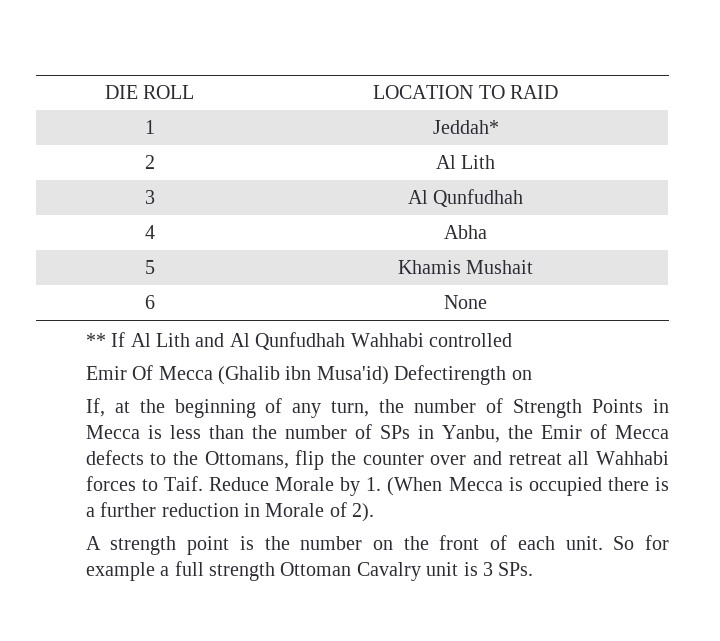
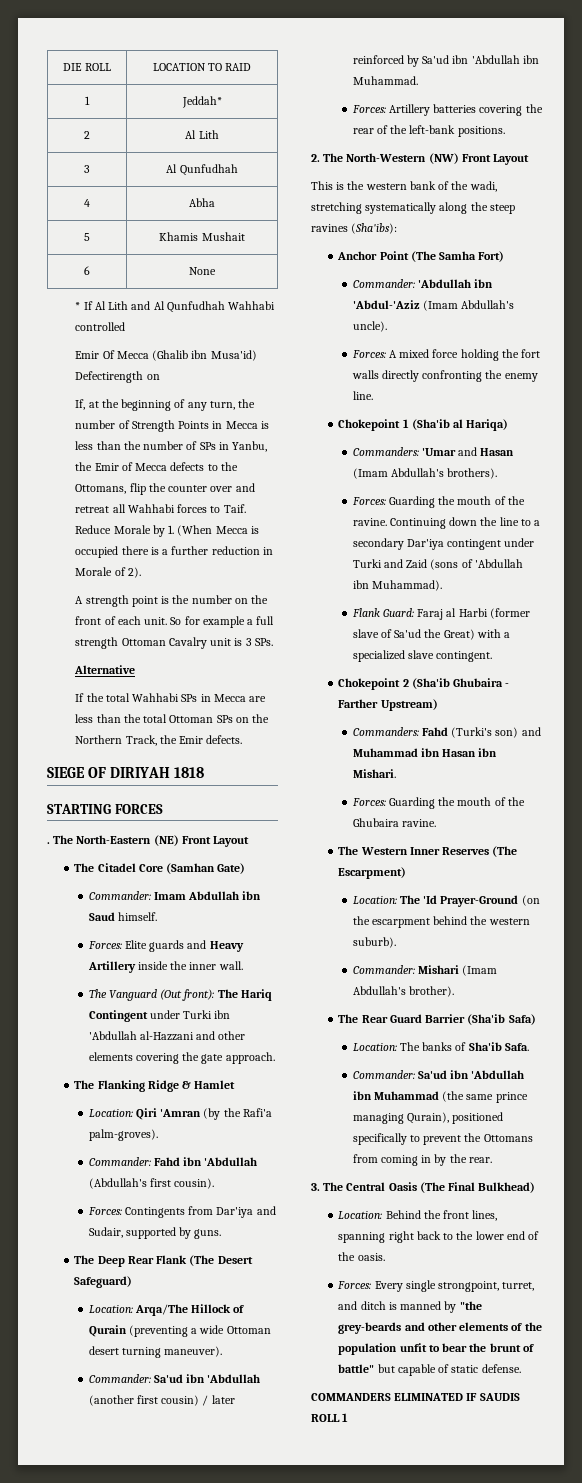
[85,333,106,347] ** -> [75,302,81,310] *
(534, 569) none -> [74,665,136,674] [75,693,267,702] [75,714,270,723] [75,735,243,746] [47,767,205,778] [47,804,163,814] [47,835,250,847] [74,863,246,874] [88,891,262,900] [88,912,157,921] [87,940,244,952] [87,961,243,973] [88,989,272,1001] [88,1010,231,1022] [88,1031,246,1041] [88,1052,275,1064] [74,1080,236,1092] [88,1108,272,1120] [88,1129,158,1141] [88,1157,258,1166] [88,1178,215,1189] [87,1206,276,1218] [88,1227,222,1239] [74,1255,253,1267] [74,1276,133,1288] [88,1304,245,1316] [88,1325,271,1337] [88,1346,223,1358] [88,1374,261,1383] [88,1395,235,1406] [352,55,539,67] [352,76,418,85] [351,104,543,116] [352,125,505,137] [311,153,530,165] [311,181,497,192] [311,202,515,214] [311,223,398,234] [337,251,505,262] [352,279,494,288] [352,300,515,311] [352,321,387,332] [351,349,541,361] [351,370,538,382] [352,391,373,400] [338,419,509,431] [352,447,515,456] [352,468,498,479] [351,496,525,508] [352,517,541,529] [352,538,535,550] [352,559,523,570] [352,580,442,591] [351,608,530,620] [352,629,511,640] [352,650,493,662] [338,678,510,690] [338,699,438,711] [352,727,541,738] [352,748,498,757] [352,769,396,778] [351,797,525,809] [352,818,436,827] [338,846,518,857] [338,867,407,879] [352,895,540,907] [352,916,530,928] [352,937,396,948] [352,965,498,976] [352,986,454,997] [338,1014,536,1025] [352,1042,529,1051] [352,1070,525,1079] [352,1091,528,1103] [352,1112,504,1124] [352,1133,533,1145] [352,1154,492,1166] [311,1182,536,1193] [338,1210,498,1221] [338,1231,540,1243] [338,1252,385,1261] [337,1280,535,1292] [338,1301,482,1313] [338,1322,542,1334] [338,1343,534,1355] [338,1364,521,1376] [311,1393,520,1401] [311,1413,349,1422] // Alternative // If the total Wahhabi SPs in Mecca are less than the total Ottoman SPs on the Northern Track, the Emir defects. // SIEGE OF DIRIYAH 1818 // STARTING FORCES // . The North-Eastern (NE) Front Layout // The Citadel Core (Samhan Gate) // Commander: Imam Abdullah ibn Saud himself. // Forces: Elite guards and Heavy Artillery inside the inner wall. // The Vanguard (Out front): The Hariq Contingent under Turki ibn 'Abdullah al-Hazzani and other elements covering the gate approach. // The Flanking Ridge & Hamlet // Location: Qiri 'Amran (by the Rafi'a palm-groves). // Commander: Fahd ibn 'Abdullah (Abdullah's first cousin). // Forces: Contingents from Dar'iya and Sudair, supported by guns. // The Deep Rear Flank (The Desert Safeguard) // Location: Arqa/The Hillock of Qurain (preventing a wide Ottoman desert turning maneuver). // Commander: Sa'ud ibn 'Abdullah (another first cousin) / later reinforced by Sa'ud ibn 'Abdullah ibn Muhammad. // Forces: Artillery batteries covering the rear of the left-bank positions. // 2. The North-Western (NW) Front Layout // This is the western bank of the wadi, stretching systematically along the steep ravines (Sha'ibs): // Anchor Point (The Samha Fort) // Commander: 'Abdullah ibn 'Abdul-'Aziz (Imam Abdullah's uncle). // Forces: A mixed force holding the fort walls directly confronting the enemy line. // Chokepoint 1 (Sha'ib al Hariqa) // Commanders: 'Umar and Hasan (Imam Abdullah's brothers). // Forces: Guarding the mouth of the ravine. Continuing down the line to a secondary Dar'iya contingent under Turki and Zaid (sons of 'Abdullah ibn Muhammad). // Flank Guard: Faraj al Harbi (former slave of Sa'ud the Great) with a specialized slave contingent. // Chokepoint 2 (Sha'ib Ghubaira - Farther Upstream) // Commanders: Fahd (Turki's son) and Muhammad ibn Hasan ibn Mishari. // Forces: Guarding the mouth of the Ghubaira ravine. // The Western Inner Reserves (The Escarpment) // Location: The 'Id Prayer-Ground (on the escarpment behind the western suburb). // Commander: Mishari (Imam Abdullah's brother). // The Rear Guard Barrier (Sha'ib Safa) // Location: The banks of Sha'ib Safa. // Commander: Sa'ud ibn 'Abdullah ibn Muhammad (the same prince managing Qurain), positioned specifically to prevent the Ottomans from coming in by the rear. // 3. The Central Oasis (The Final Bulkhead) // Location: Behind the front lines, spanning right back to the lower end of the oasis. // Forces: Every single strongpoint, turret, and ditch is manned by "the grey-beards and other elements of the population unfit to bear the brunt of battle" but capable of static defense. // COMMANDERS ELIMINATED IF SAUDIS ROLL 1

